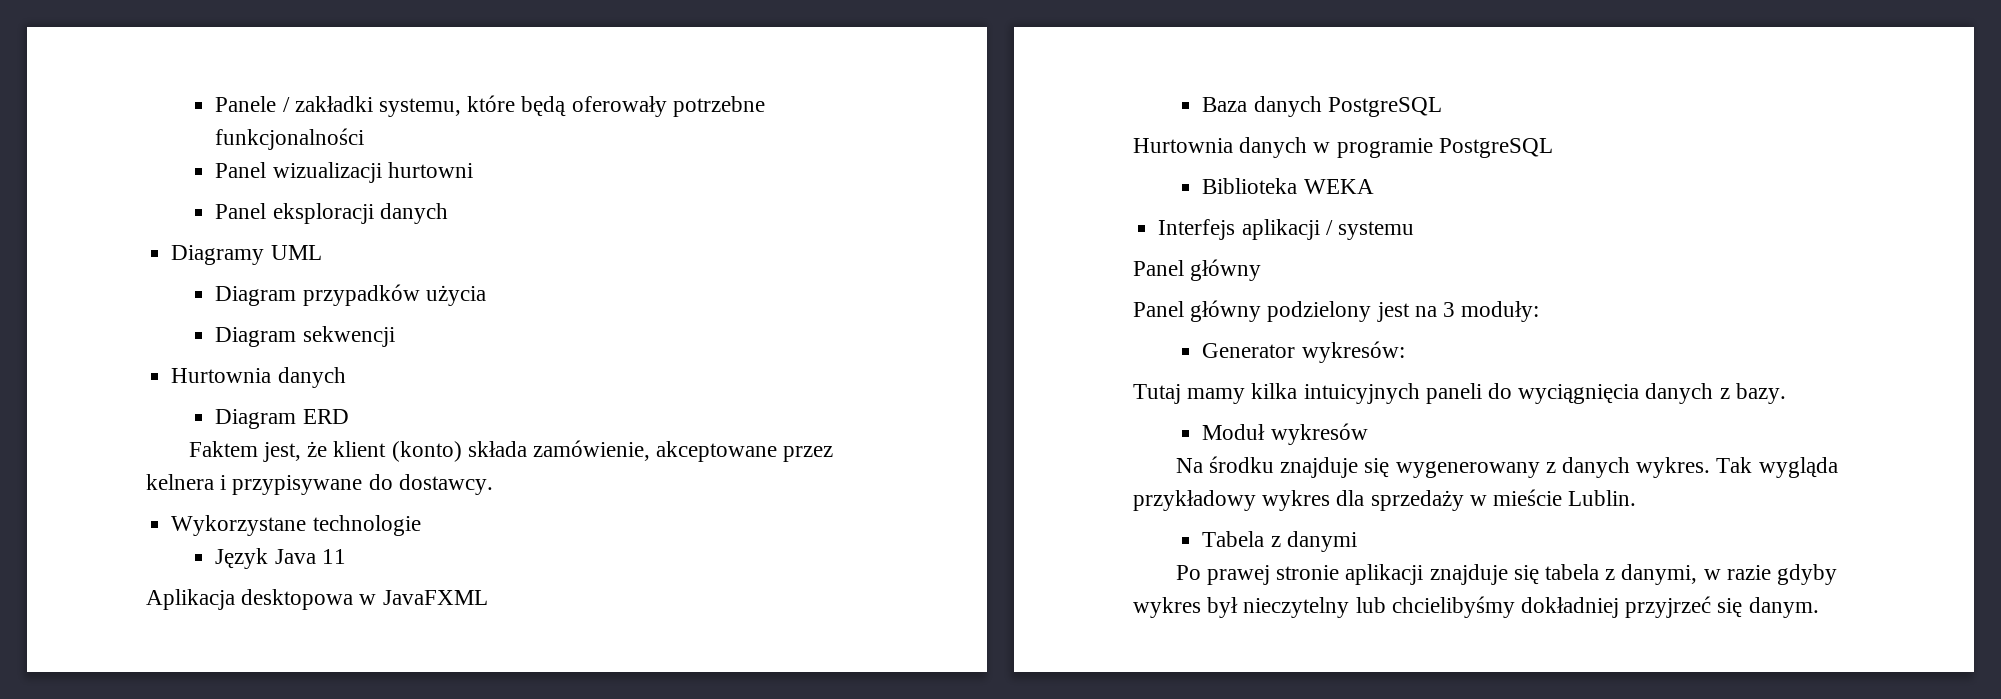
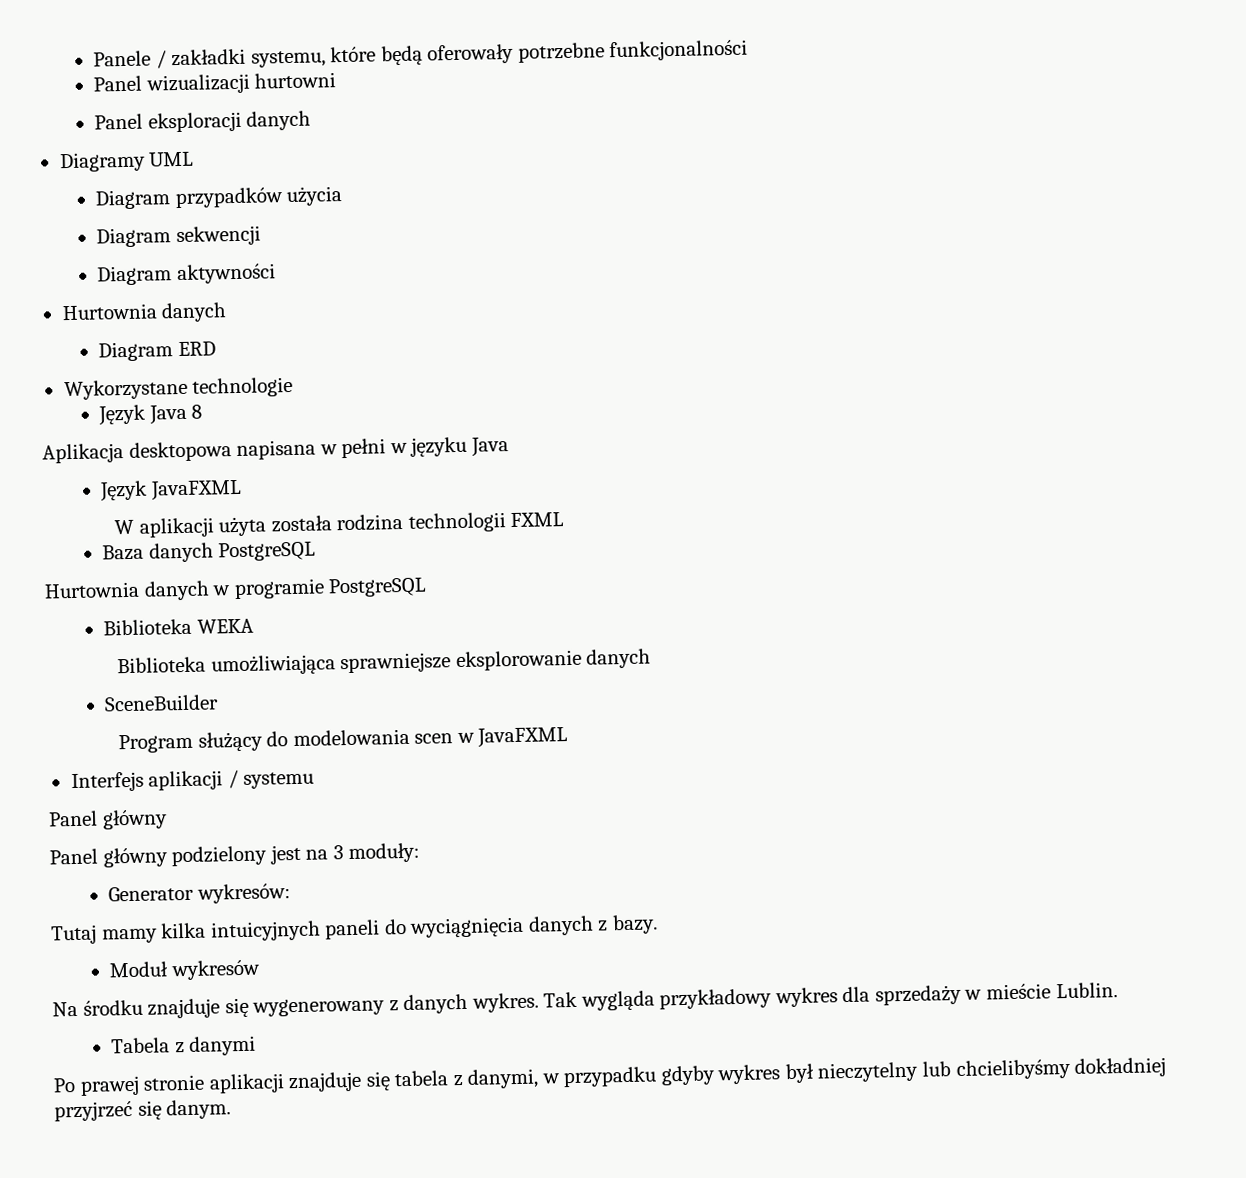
(395, 336) none -> [97,263,276,286] // Diagram aktywności
[188,440,834,462] [146,474,493,495] // Faktem jest, że klient (konto) składa zamówienie, akceptowane przez kelnera i przypisywane do dostawcy. -> (216, 349) none
[321,549,346,564] 11 -> [191,404,203,419] 8
[359,590,488,605] w JavaFXML -> [236,436,509,460] [99,479,242,502] [114,512,565,538] napisana w pełni w języku Java // Język JavaFXML // W aplikacji użyta została rodzina technologii FXML
(1374, 186) none -> [117,648,652,676] [104,694,220,712] [118,727,569,754] // Biblioteka umożliwiająca sprawniejsze eksplorowanie danych // SceneBuilder // Program służący do modelowania scen w JavaFXML
[1726,565,1771,580] razie -> [563,1066,658,1088] przypadku

